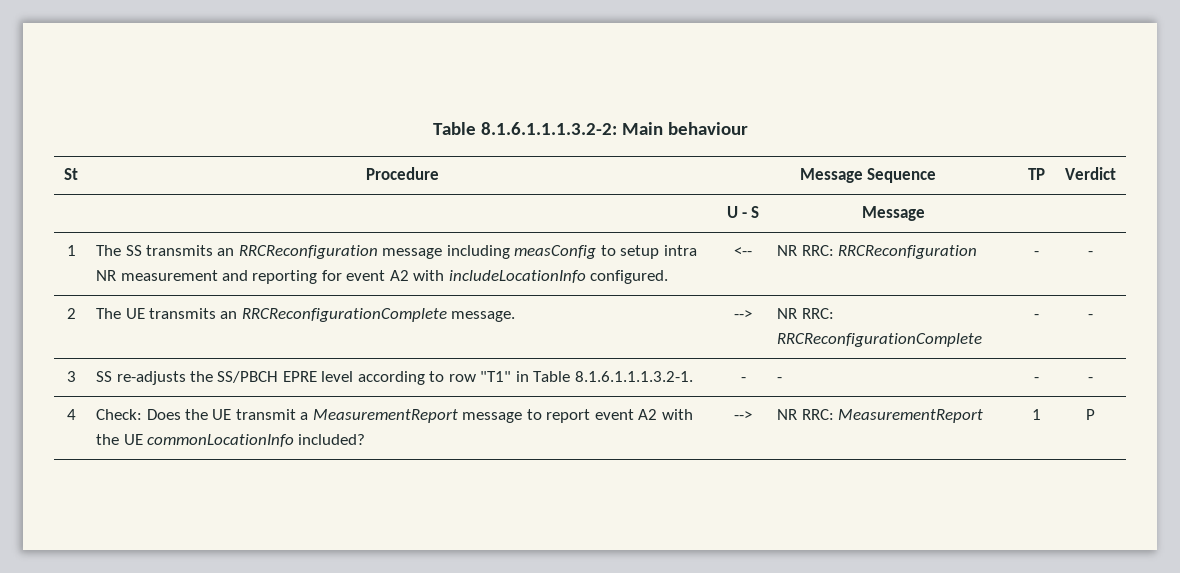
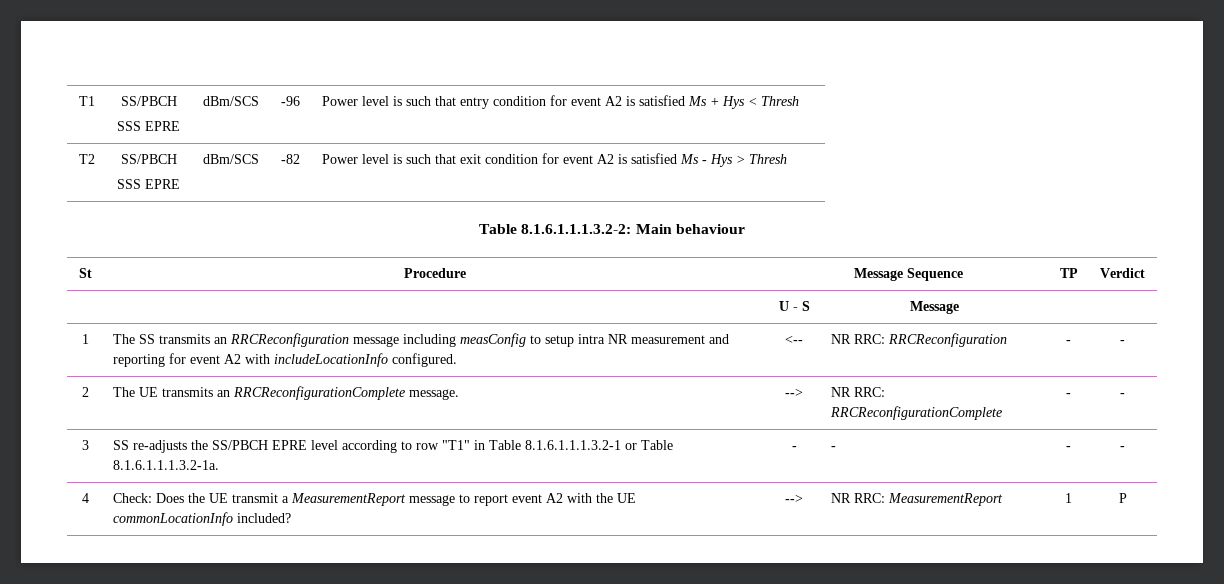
(432, 128) none -> [78,96,95,106] [120,96,177,106] [117,121,180,131] [202,96,259,106] [281,96,300,106] [321,95,799,109] [78,154,95,164] [120,154,177,164] [117,179,180,189] [202,154,259,164] [281,154,300,164] [321,153,787,167] T1 | SS/PBCH // SSS EPRE | dBm/SCS | -96 | Power level is such that entry condition for event A2 is satisfied Ms + Hys < Thresh // T2 | SS/PBCH // SSS EPRE | dBm/SCS | -82 | Power level is such that exit condition for event A2 is satisfied Ms - Hys > Thresh //
[574,371,693,382] 8.1.6.1.1.1.3.2-1. -> [524,440,673,450] [112,460,219,470] 8.1.6.1.1.1.3.2-1 or Table 8.1.6.1.1.1.3.2-1a.

